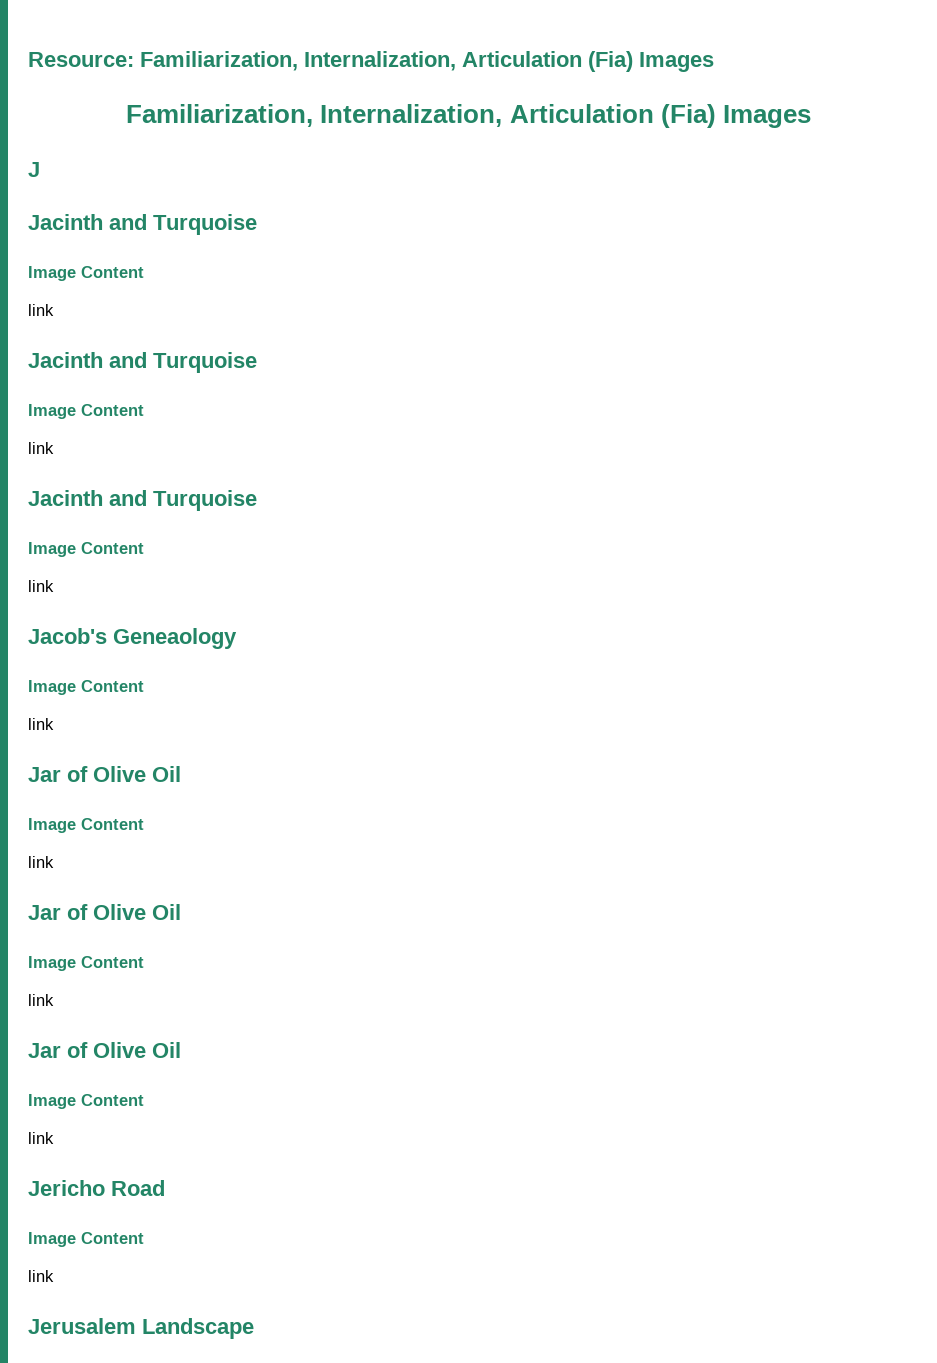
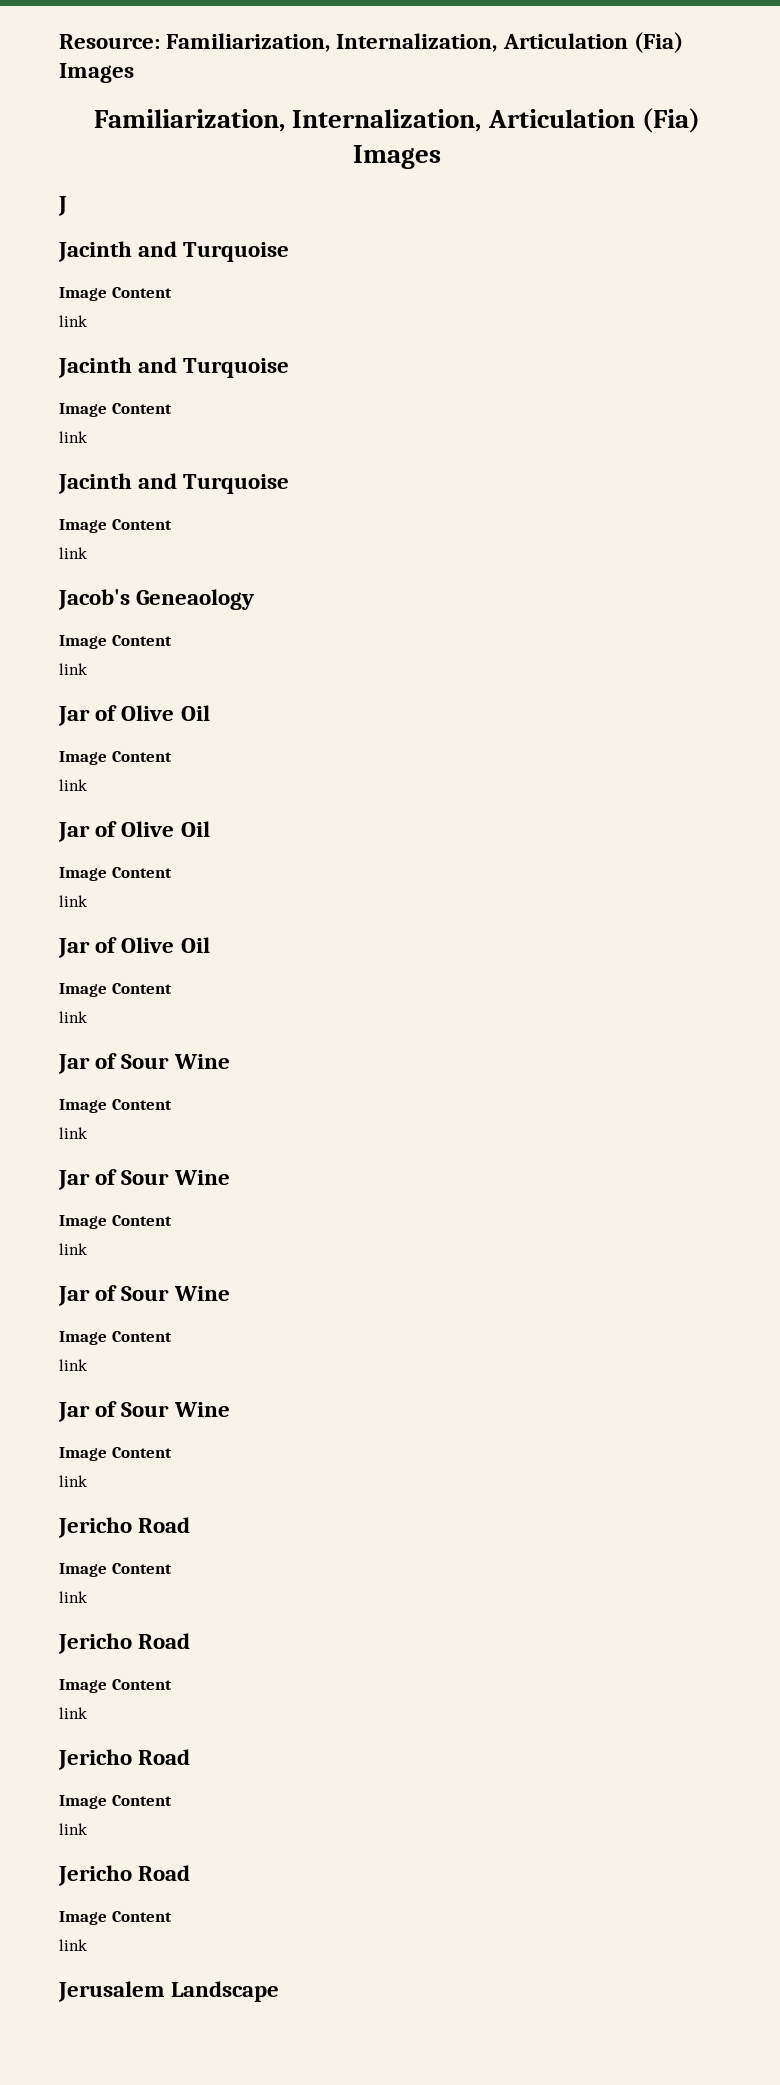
(54, 1138) none -> [58,1053,230,1074] [59,1099,172,1113] [59,1127,87,1139] [58,1169,230,1190] [59,1215,172,1229] [59,1243,87,1255] [58,1285,230,1306] [59,1331,172,1345] [59,1359,87,1371] [58,1401,230,1422] [59,1447,172,1461] [59,1475,87,1487] [58,1517,191,1538] [59,1563,172,1577] [59,1591,87,1603] [58,1633,191,1654] [59,1679,172,1693] [59,1707,87,1719] [58,1749,191,1770] [59,1795,172,1809] [59,1823,87,1835] // Jar of Sour Wine // Image Content // link // Jar of Sour Wine // Image Content // link // Jar of Sour Wine // Image Content // link // Jar of Sour Wine // Image Content // link // Jericho Road // Image Content // link // Jericho Road // Image Content // link // Jericho Road // Image Content // link

